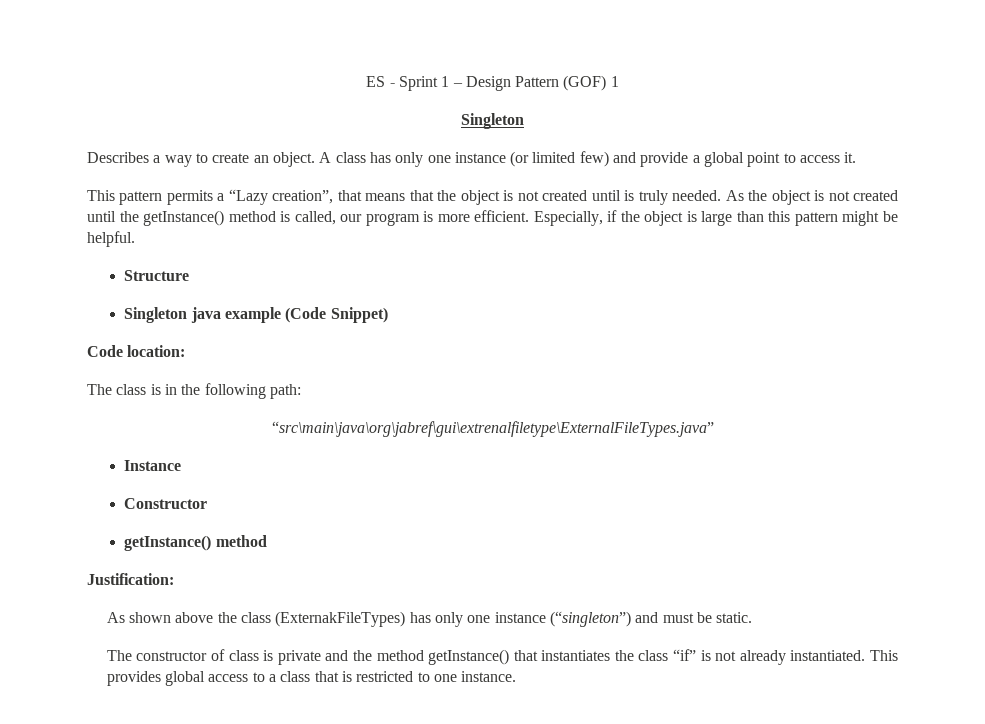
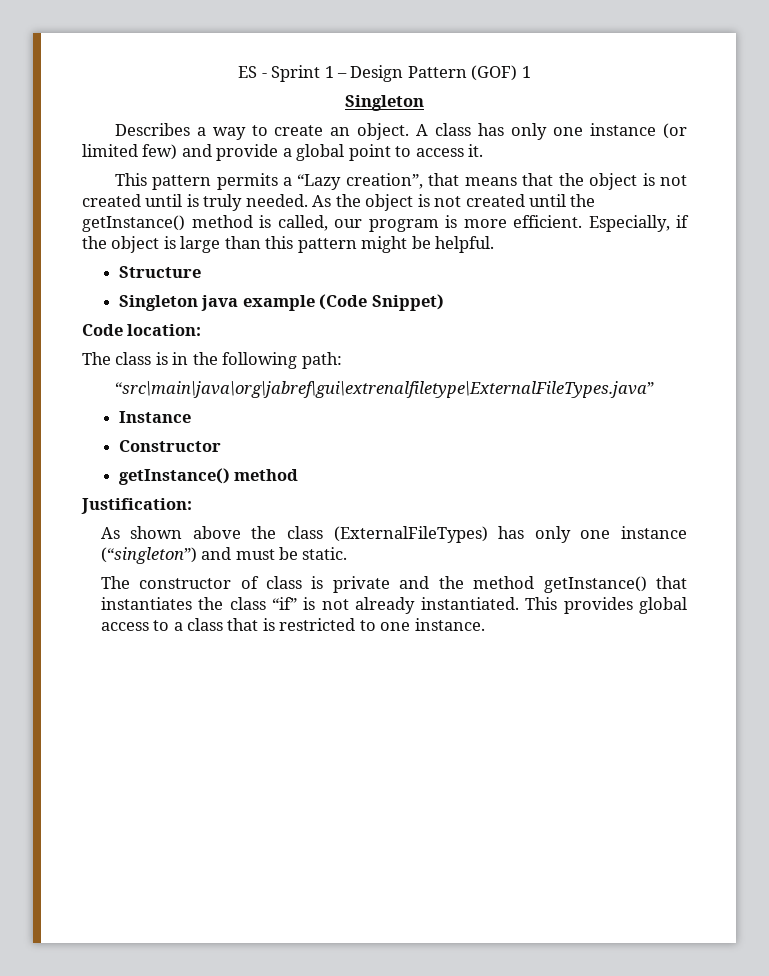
[275,611,406,627] (ExternakFileTypes) -> [333,526,488,543] (ExternalFileTypes)

